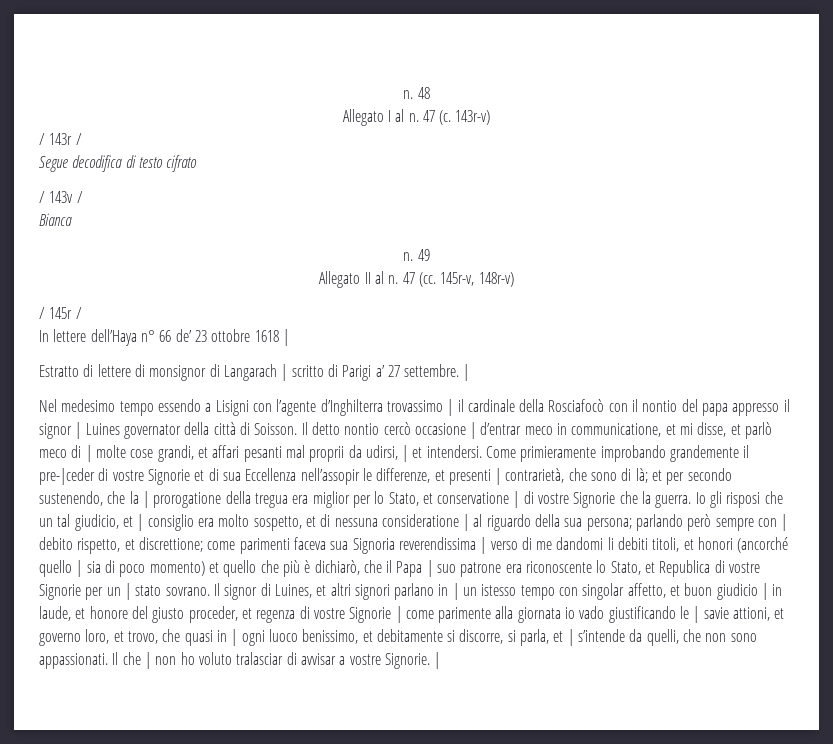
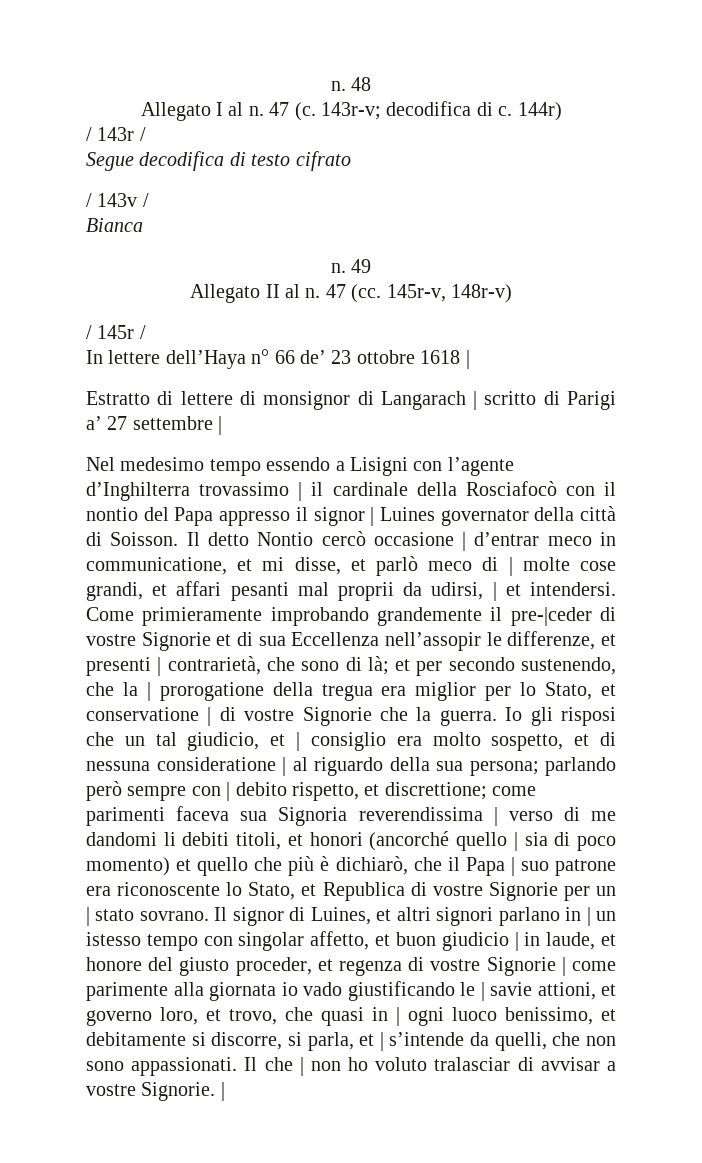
[455,110,491,125] 143r-v) -> [320,101,562,121] 143r-v; decodifica di c. 144r)
[404,364,460,377] settembre. -> [132,416,213,430] settembre
[702,403,729,416] papa -> [174,507,214,526] Papa
[344,423,380,435] nontio -> [257,532,314,546] Nontio

